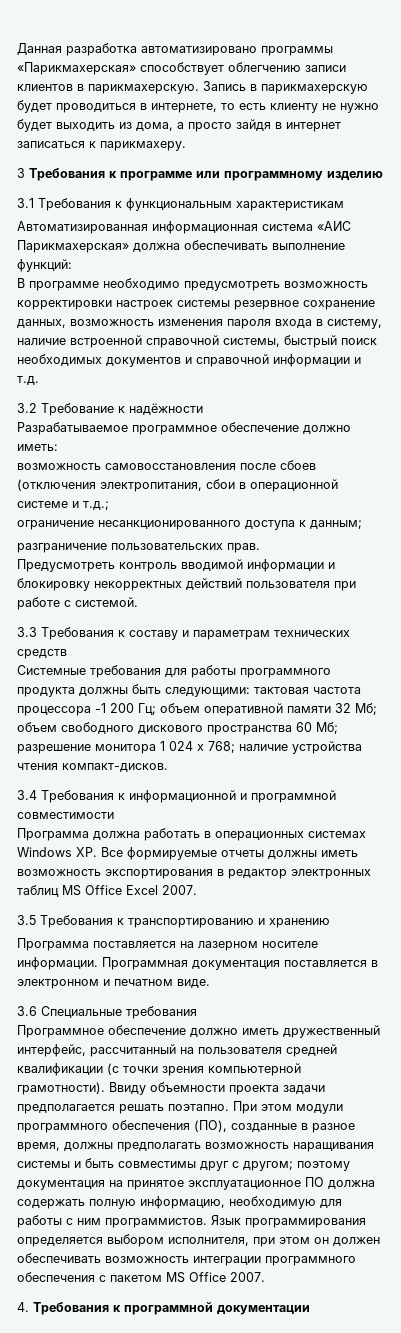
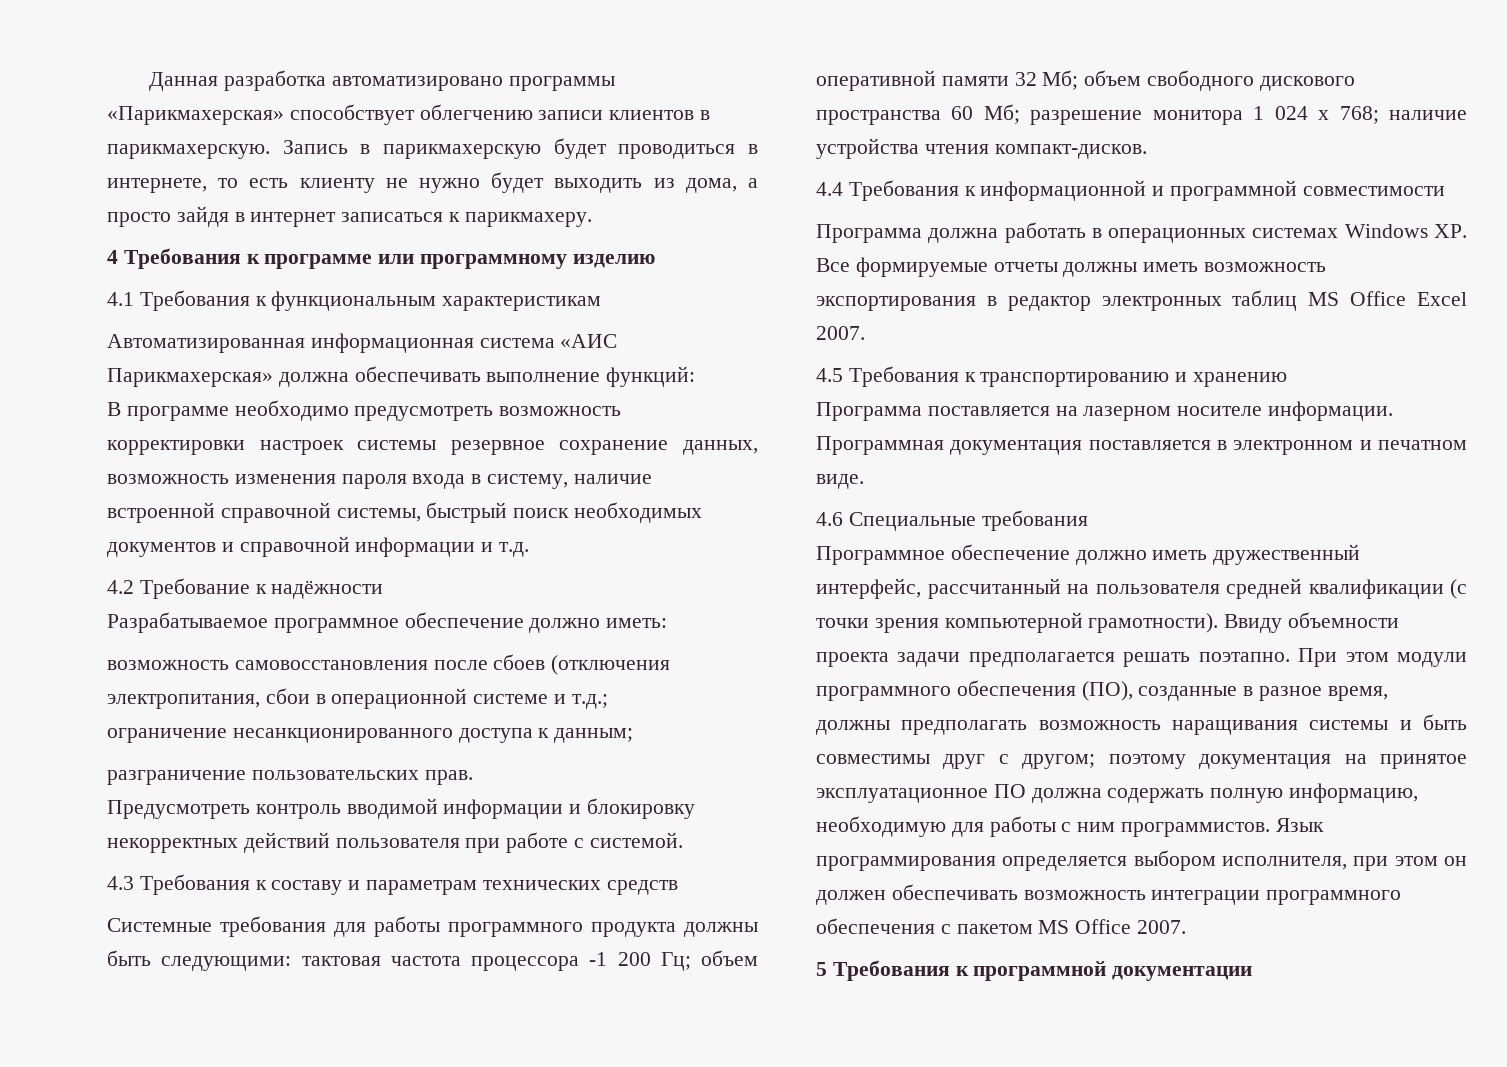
[17,168,25,178] 3 -> [107,250,118,264] 4
[17,198,34,208] 3.1 -> [107,292,134,306] 4.1
[17,403,37,413] 3.2 -> [107,580,134,594] 4.2
[17,627,37,637] 3.3 -> [107,876,134,890] 4.3
[17,790,37,800] 3.4 -> [816,182,843,196] 4.4
[17,915,36,925] 3.5 -> [816,368,843,382] 4.5
[17,1006,37,1016] 3.6 -> [816,512,843,526] 4.6
[17,1302,29,1312] 4. -> [816,962,827,976] 5

